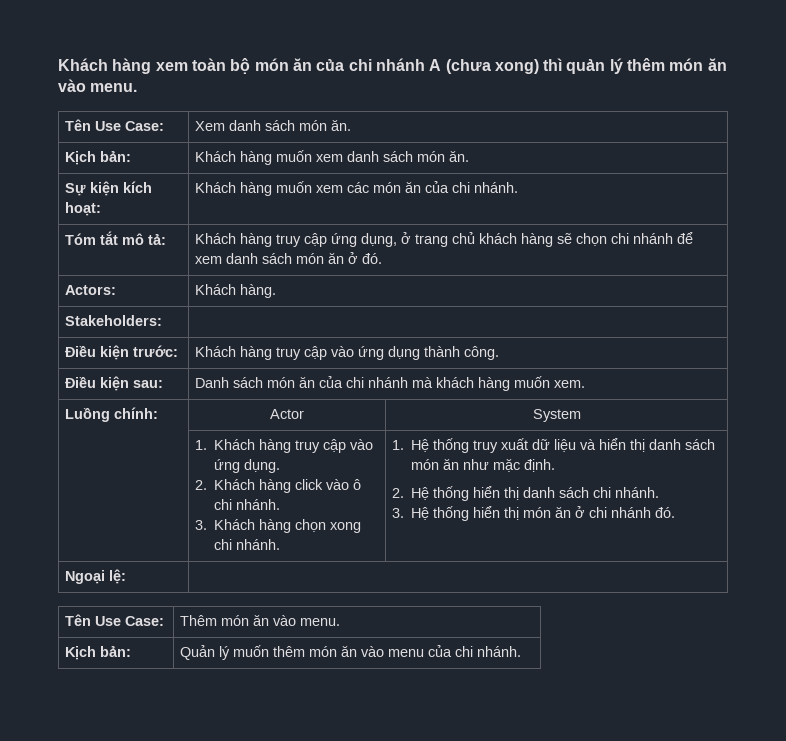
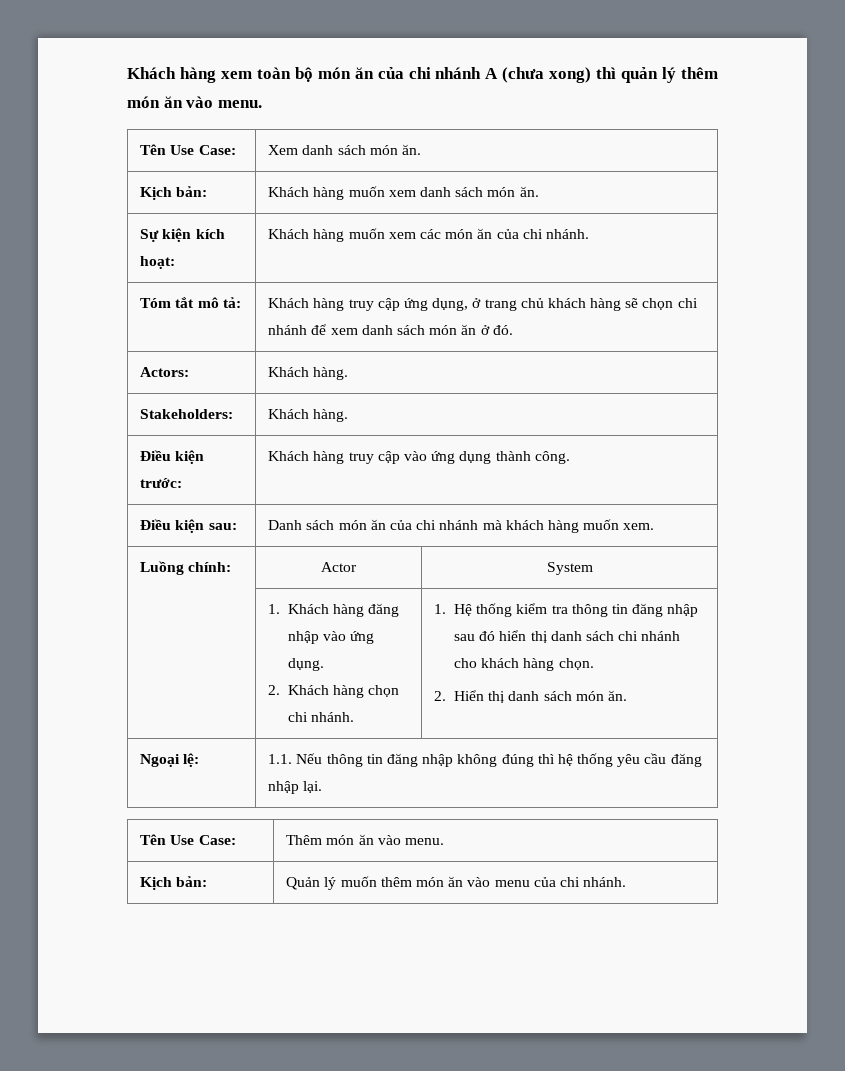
(162, 320) none -> [268,409,349,422] Khách hàng.
[295,439,347,453] truy cập -> [368,603,400,617] [287,631,319,644] đăng nhập
[295,479,362,490] [214,499,281,510] [194,519,362,533] click vào ô chi nhánh. // 3. Khách hàng chọn xong -> [368,685,400,697] chọn
[473,438,716,453] [411,458,556,472] [391,486,470,501] truy xuất dữ liệu và hiển thị danh sách món ăn như mặc định. // 2. Hệ thống -> [516,603,699,617] [453,631,496,641] kiểm tra thông tin đăng nhập sau đó
[615,487,660,498] [391,506,676,521] [64,569,126,584] nhánh. // 3. Hệ thống hiển thị món ăn ở chi nhánh đó. // Ngoại lệ: | -> [641,631,681,641] [453,658,594,671] [434,690,627,703] [140,753,200,767] [268,753,702,767] [268,781,323,794] nhánh cho khách hàng chọn. // 2. Hiển thị danh sách món ăn. // Ngoại lệ: | 1.1. Nếu thông tin đăng nhập không đúng thì hệ thống yêu cầu đăng nhập lại.

